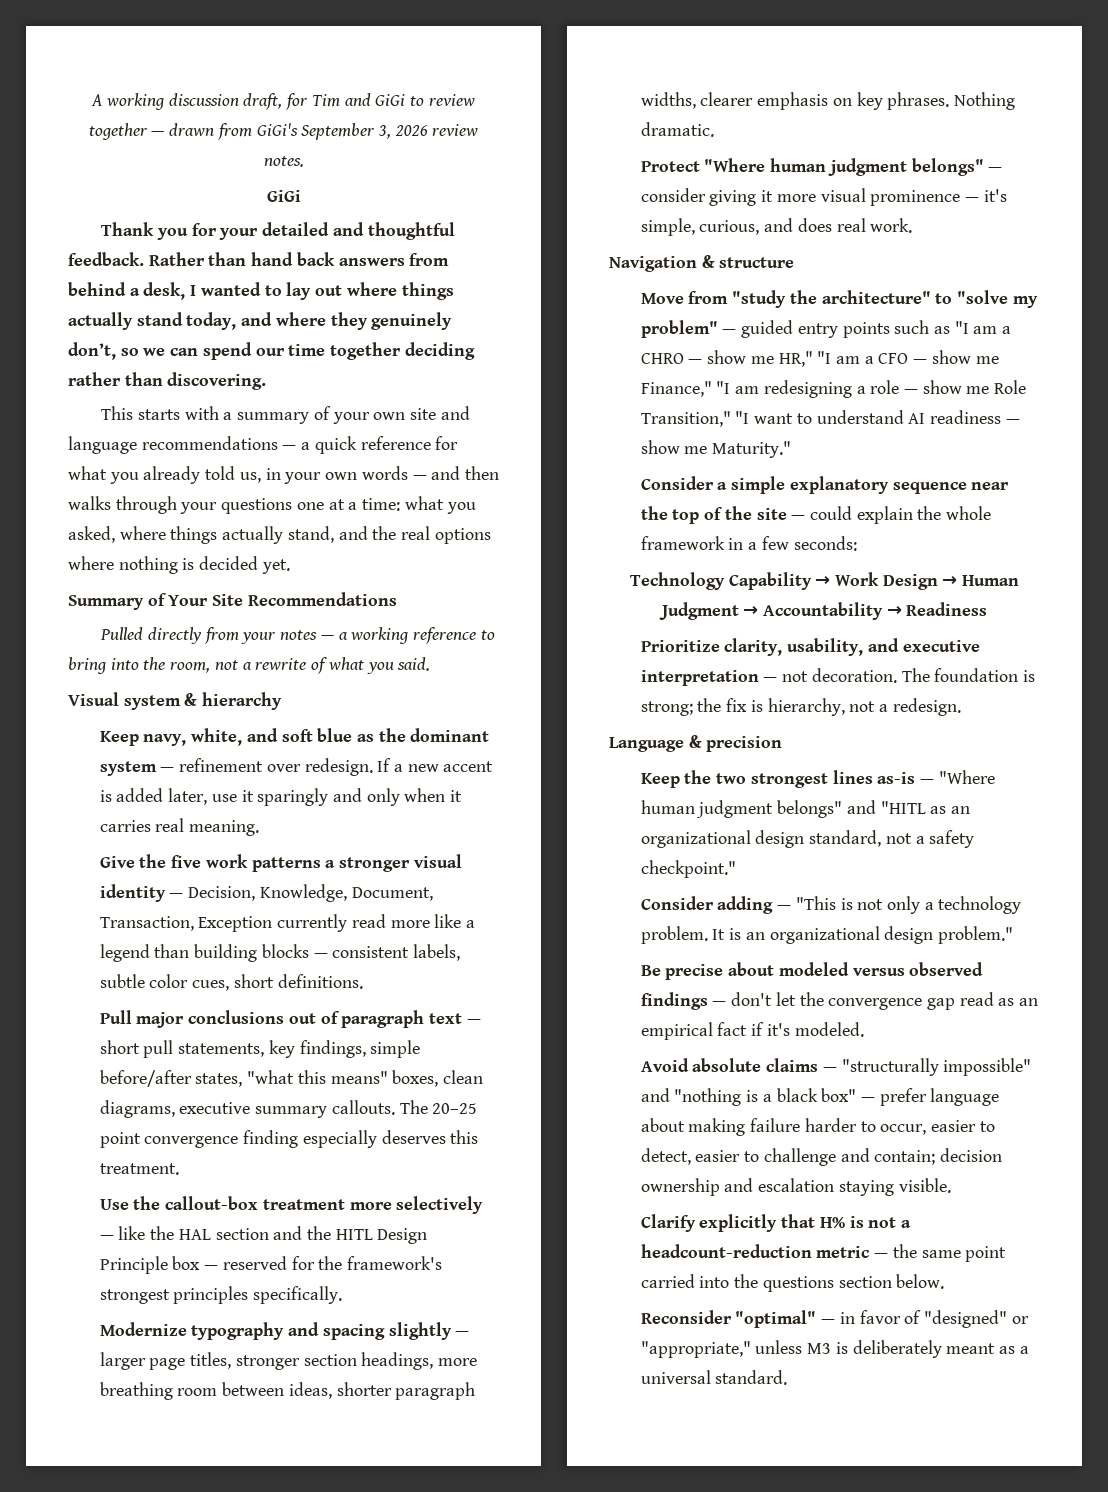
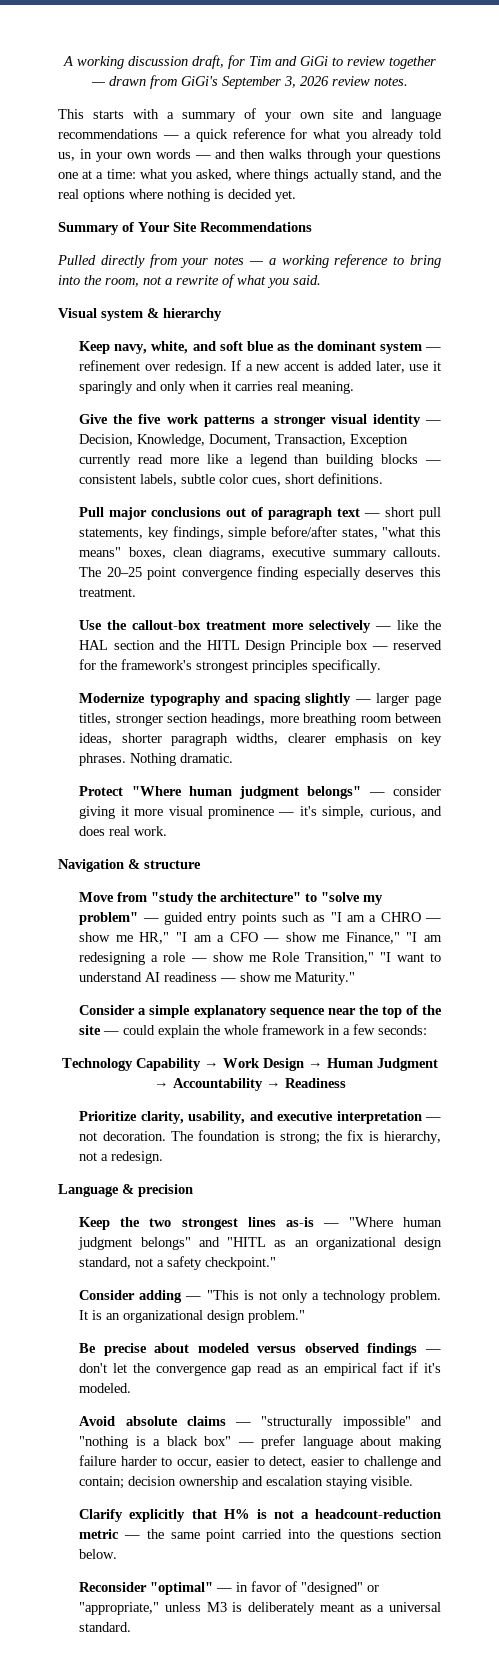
[266,190,301,202] [101,222,455,240] [68,252,450,266] [68,282,454,300] [68,312,453,330] [68,342,475,360] [68,372,267,390] // GiGi // Thank you for your detailed and thoughtful feedback. Rather than hand back answers from behind a desk, I wanted to lay out where things actually stand today, and where they genuinely don’t, so we can spend our time together deciding rather than discovering. -> (408, 81) none

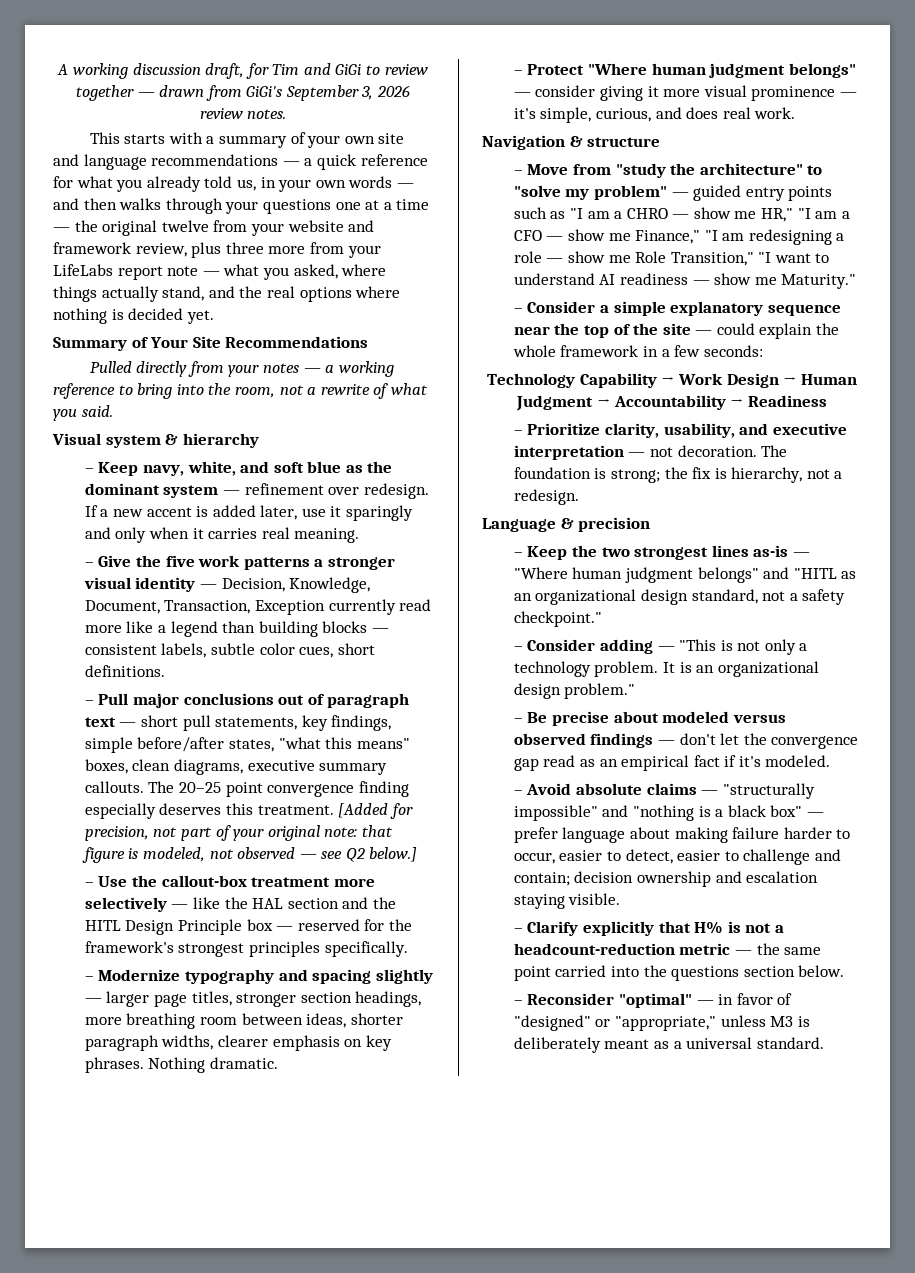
[106,169,136,179] time: -> [396,199,430,210] [53,220,375,236] [53,242,381,258] [53,264,220,280] time — the original twelve from your website and framework review, plus three more from your LifeLabs report note —
(222, 314) none -> [84,468,94,473] –
(355, 387) none -> [84,562,94,567] –
(384, 478) none -> [84,700,94,705] –
(137, 592) // -> [338,803,413,819] [84,825,393,841] [81,847,418,863] [84,882,94,887] [Added for precision, not part of your original note: that figure is modeled, not observed — see Q2 below.] // –
(382, 666) none -> [84,976,94,981] –
(234, 758) none -> [513,70,523,75] –
(201, 864) none -> [513,170,523,175] –
(356, 978) none -> [513,308,523,313] –
(346, 1083) none -> [513,430,523,435] –
(193, 1190) none -> [513,552,523,557] –
(277, 1263) none -> [513,646,523,651] –
(306, 1316) none -> [513,718,523,723] –
(132, 1388) none -> [513,790,523,795] –
(414, 1481) none -> [513,928,523,933] –
(118, 1554) none -> [513,1000,523,1005] –

